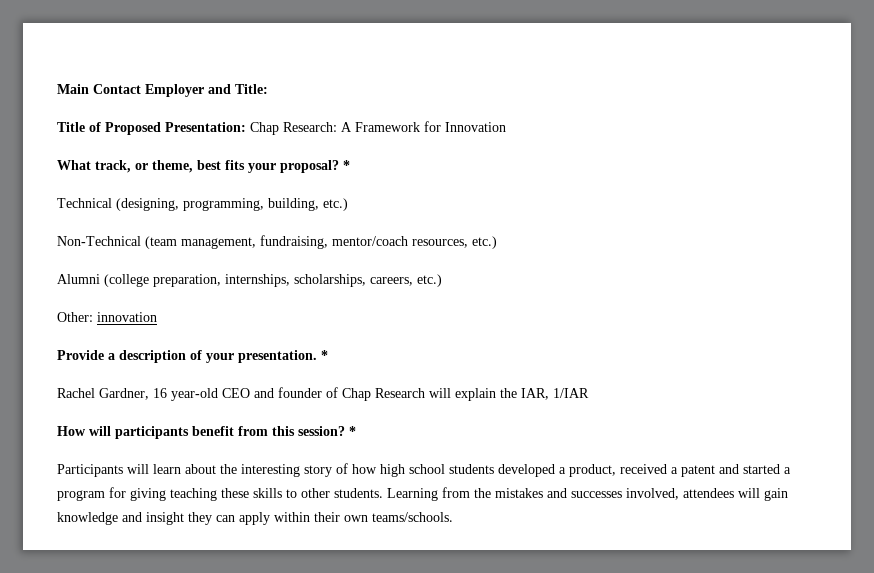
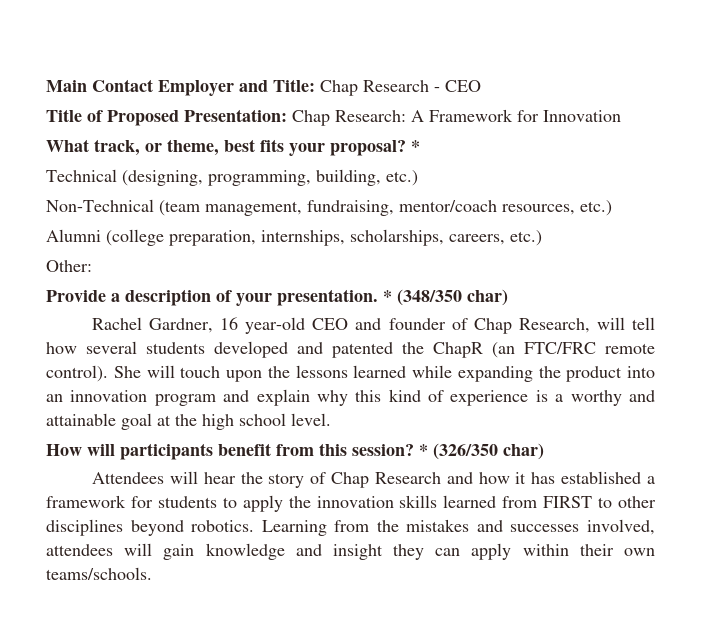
(268, 89) none -> [320,80,481,96] Chap Research - CEO
[97,312,157,322] innovation -> (92, 266) none
(328, 355) none -> [397,289,508,306] (348/350 char)
[375,388,589,401] Research will explain the IAR, 1/IAR -> [518,317,655,333] [46,341,655,358] [46,365,655,382] [46,389,655,406] [46,413,331,430] Research, will tell how several students developed and patented the ChapR (an FTC/FRC remote control). She will touch upon the lessons learned while expanding the product into an innovation program and explain why this kind of experience is a worthy and attainable goal at the high school level.
[57,463,791,477] [57,487,383,501] // Participants will learn about the interesting story of how high school students developed a product, received a patent and started a program for giving teaching these skills to other students. -> [433,443,544,460] [91,471,655,488] [46,495,656,512] [46,519,255,536] (326/350 char) // Attendees will hear the story of Chap Research and how it has established a framework for students to apply the innovation skills learned from FIRST to other disciplines beyond robotics.

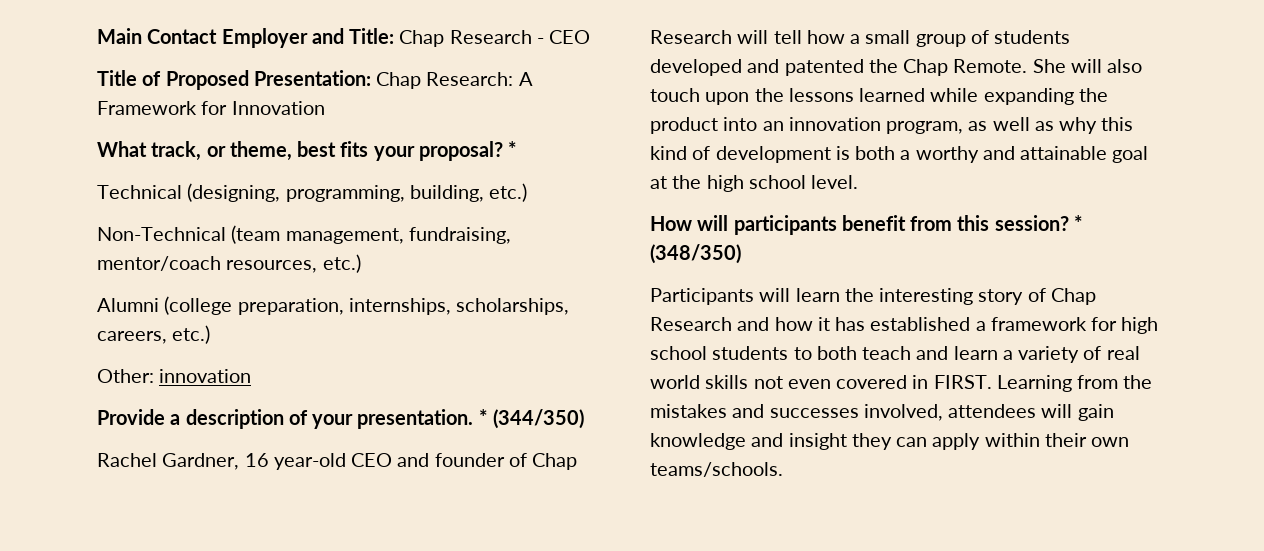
(92, 266) none -> [159,369,252,383] innovation
[397,289,508,306] (348/350 char) -> [492,409,584,429] (344/350)
[518,318,590,333] Research, -> [650,30,732,44] Research
[86,341,137,354] several -> [850,30,989,47] a small group of
[433,342,655,358] [46,365,108,382] ChapR (an FTC/FRC remote control). -> [903,59,1028,76] Chap Remote.
(175, 371) none -> [1107,59,1143,73] also
[154,389,310,406] program and explain -> [886,117,1054,134] program, as well as
[450,390,548,406] experience is -> [715,146,896,163] development is both
[433,443,544,460] [91,471,263,484] (326/350 char) // Attendees will hear the -> [650,244,741,264] [650,288,974,305] (348/350) // Participants will learn the interesting
[157,495,656,512] [46,519,255,536] students to apply the innovation skills learned from FIRST to other disciplines beyond robotics. -> [1121,317,1159,334] [650,346,1140,363] [650,375,992,389] high school students to both teach and learn a variety of real world skills not even covered in FIRST.

